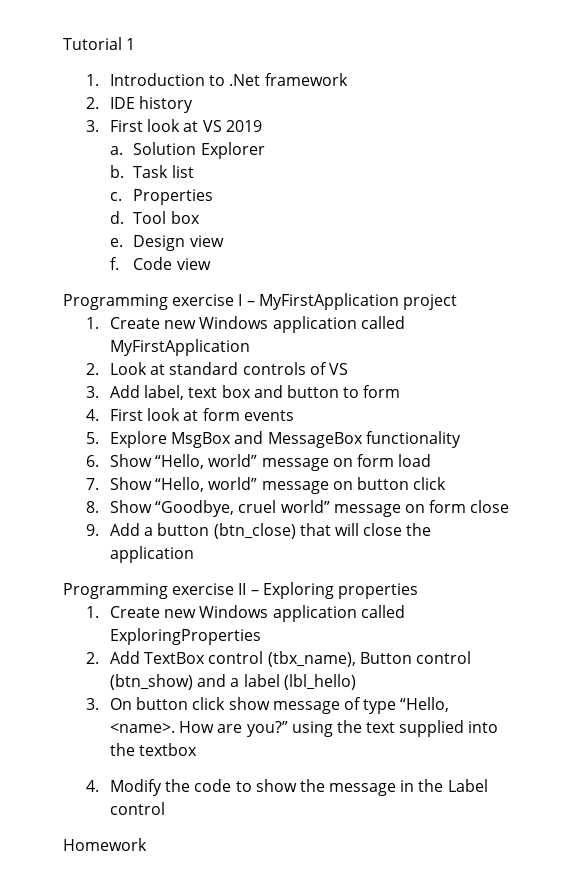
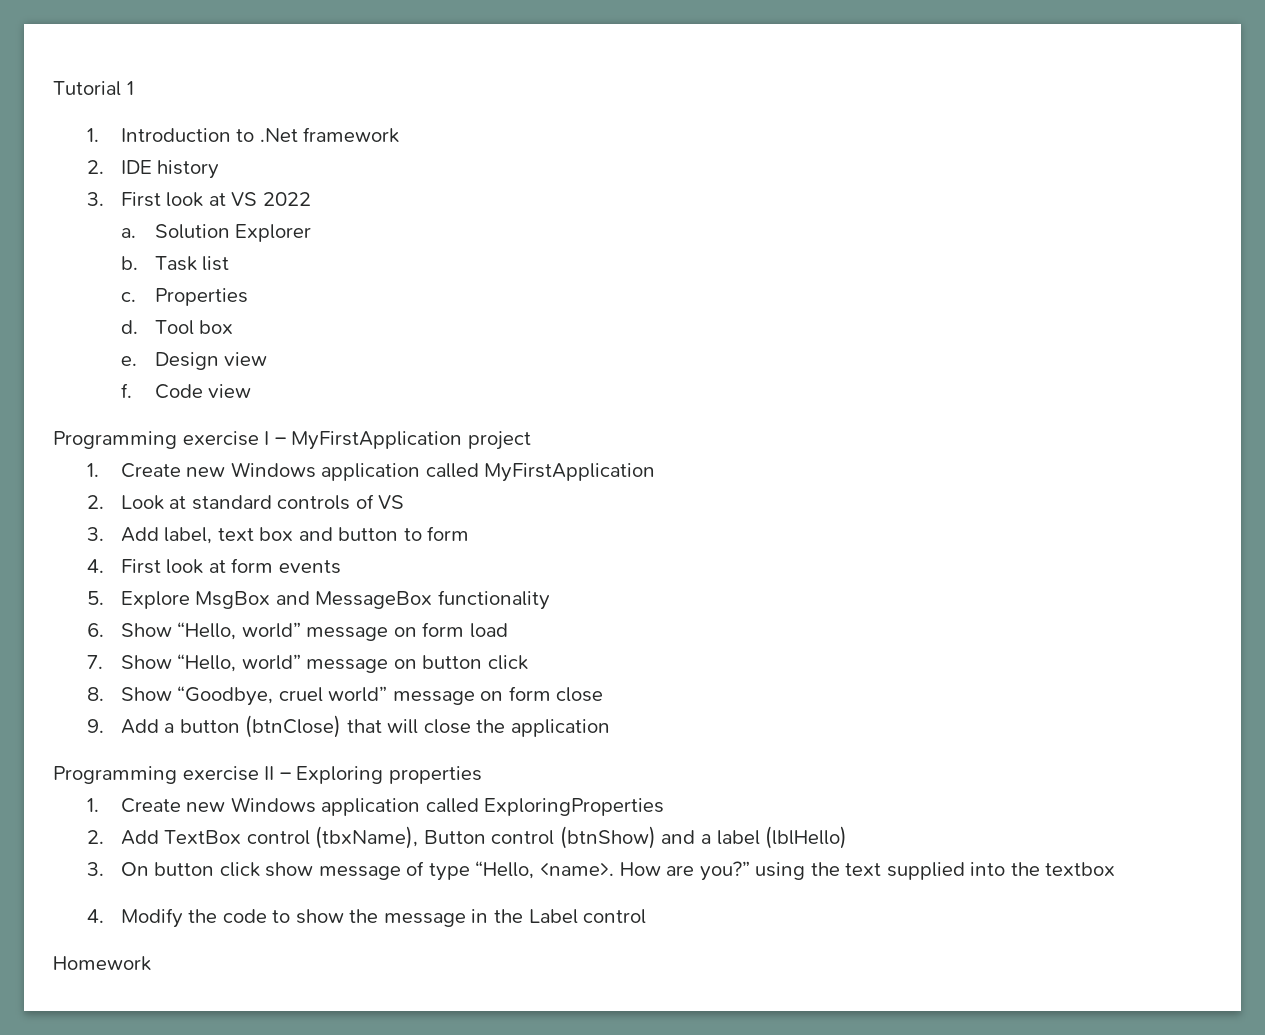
[225,120,262,132] 2019 -> [262,192,311,206] 2022
[213,523,296,539] (btn_close) -> [245,715,342,738] (btnClose)
[267,651,356,667] (tbx_name), -> [315,826,419,849] (tbxName),
[109,674,193,690] (btn_show) -> [559,826,656,849] (btnShow)
[283,674,356,690] (lbl_hello) -> [765,826,848,849] (lblHello)

